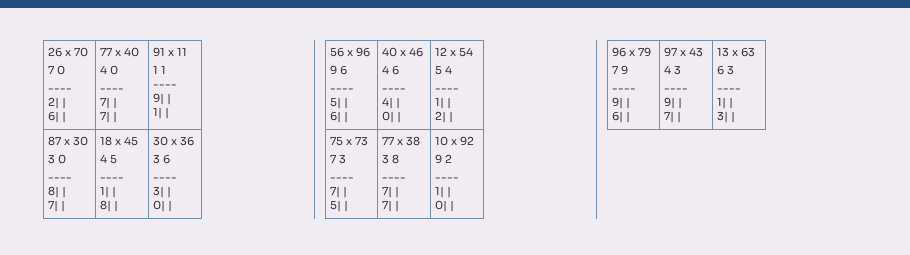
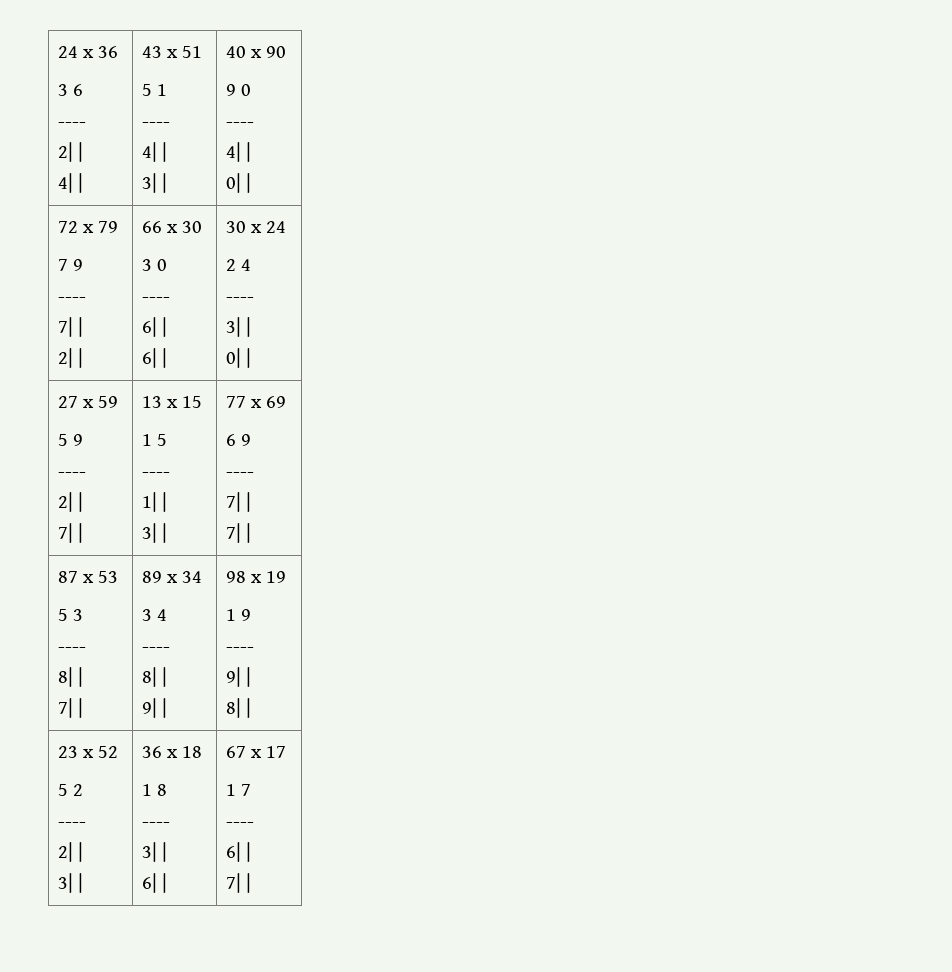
[47,47,88,57] [47,65,65,75] [47,88,72,92] [47,97,66,109] [47,111,66,123] [99,47,139,57] [99,65,118,75] [99,88,124,92] [99,97,117,109] [99,111,117,123] [152,47,187,57] [152,65,166,74] [152,84,177,88] [152,93,171,105] [152,107,169,119] 26 x 70 // 7 0 // ---- // 2| | // 6| | | 77 x 40 // 4 0 // ---- // 7| | // 7| | | 91 x 11 // 1 1 // ---- // 9| | // 1| | -> [57,46,119,58] [57,84,84,96] [57,122,86,127] [57,142,84,162] [57,173,84,193] [141,46,203,58] [141,84,168,96] [141,122,170,127] [141,142,168,162] [141,173,168,193] [225,46,287,58] [225,84,252,96] [225,122,254,127] [225,142,252,162] [225,173,252,193] [57,221,119,233] [57,259,84,271] [57,297,86,302] [57,317,84,337] [57,348,84,368] [141,221,203,233] [141,259,168,271] [141,297,170,302] [141,317,168,337] [141,348,168,368] [225,221,287,233] [225,259,252,271] [225,297,254,302] [225,317,252,337] [225,348,252,368] [57,396,119,408] [57,434,84,446] [57,472,86,477] [57,492,84,512] [57,523,84,543] [141,396,203,408] [141,434,168,446] [141,472,170,477] [141,492,168,512] [141,523,168,543] [225,396,287,408] [225,434,252,446] [225,472,254,477] [225,492,252,512] [225,523,252,543] 24 x 36 // 3 6 // ---- // 2| | // 4| | | 43 x 51 // 5 1 // ---- // 4| | // 3| | | 40 x 90 // 9 0 // ---- // 4| | // 0| | // 72 x 79 // 7 9 // ---- // 7| | // 2| | | 66 x 30 // 3 0 // ---- // 6| | // 6| | | 30 x 24 // 2 4 // ---- // 3| | // 0| | // 27 x 59 // 5 9 // ---- // 2| | // 7| | | 13 x 15 // 1 5 // ---- // 1| | // 3| | | 77 x 69 // 6 9 // ---- // 7| | // 7| |
[72,136,88,146] [47,154,66,164] 30 // 3 0 -> [98,571,119,583] [57,609,84,621] 53 // 5 3
[99,136,138,146] [99,154,117,164] [99,177,124,181] [99,186,116,198] [99,200,118,212] [152,136,194,146] [152,154,170,164] [152,177,177,181] [152,186,171,198] [152,200,172,212] [329,47,370,57] [329,65,347,75] [329,88,354,92] [329,97,348,109] [329,111,348,123] [381,47,423,57] [381,65,399,75] [381,88,406,92] [381,97,400,109] [381,111,401,123] [434,47,473,57] [434,65,452,75] [434,88,459,92] [434,97,451,109] [434,111,453,123] [329,136,368,146] [329,154,346,164] [329,177,354,181] [329,186,347,198] [329,200,348,212] [381,136,420,146] [381,154,399,164] [381,177,406,181] [381,186,399,198] [381,200,399,212] [434,136,474,146] [434,154,452,164] [434,177,459,181] [434,186,451,198] [434,200,454,212] [611,47,651,57] [611,65,628,75] [611,88,636,92] [611,97,630,109] [611,111,630,123] [663,47,703,57] [663,65,681,75] [663,88,688,92] [663,97,682,109] [663,111,681,123] [716,47,755,57] [716,65,734,75] [716,88,741,92] [716,97,733,109] [716,111,735,123] 18 x 45 // 4 5 // ---- // 1| | // 8| | | 30 x 36 // 3 6 // ---- // 3| | // 0| | // 56 x 96 // 9 6 // ---- // 5| | // 6| | | 40 x 46 // 4 6 // ---- // 4| | // 0| | | 12 x 54 // 5 4 // ---- // 1| | // 2| | // 75 x 73 // 7 3 // ---- // 7| | // 5| | | 77 x 38 // 3 8 // ---- // 7| | // 7| | | 10 x 92 // 9 2 // ---- // 1| | // 0| | // 96 x 79 // 7 9 // ---- // 9| | // 6| | | 97 x 43 // 4 3 // ---- // 9| | // 7| | | 13 x 63 // 6 3 // ---- // 1| | // 3| | -> [141,571,203,583] [141,609,168,621] [141,647,170,652] [141,667,168,687] [141,698,168,718] [225,571,287,583] [225,609,252,621] [225,647,254,652] [225,667,252,687] [225,698,252,718] [57,746,119,758] [57,784,84,796] [57,822,86,827] [57,842,84,862] [57,873,84,893] [141,746,203,758] [141,784,168,796] [141,822,170,827] [141,842,168,862] [141,873,168,893] [225,746,287,758] [225,784,252,796] [225,822,254,827] [225,842,252,862] [225,873,252,893] 89 x 34 // 3 4 // ---- // 8| | // 9| | | 98 x 19 // 1 9 // ---- // 9| | // 8| | // 23 x 52 // 5 2 // ---- // 2| | // 3| | | 36 x 18 // 1 8 // ---- // 3| | // 6| | | 67 x 17 // 1 7 // ---- // 6| | // 7| |

